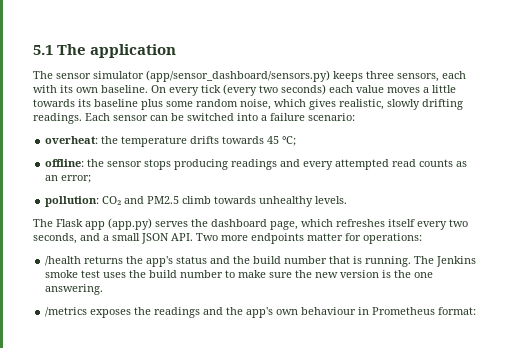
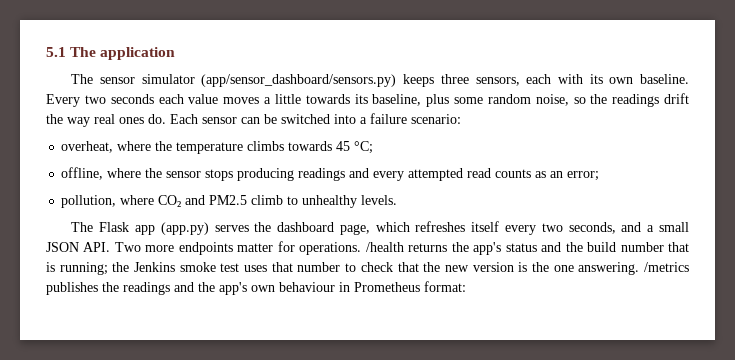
[151,84,326,96] On every tick (every two seconds) -> [46,94,154,107] Every two seconds
[94,99,138,107] baseline -> [372,94,422,106] baseline,
[274,99,463,110] [33,113,82,124] which gives realistic, slowly drifting readings. -> [573,93,689,107] [46,114,166,127] so the readings drift the way real ones do.
[45,136,99,144] overheat: -> [61,141,152,153] overheat, where
[190,136,220,144] drifts -> [247,141,285,151] climbs
[45,159,85,167] offline: -> [61,167,142,180] offline, where
[45,196,100,207] pollution: -> [61,195,155,208] pollution, where
[214,196,257,204] towards -> [287,196,299,205] to
[363,233,422,244] operations: // -> [299,242,362,255] operations.
[365,256,435,267] running. The -> [59,262,130,275] running; the
[129,270,293,278] the build number to make sure -> [271,262,419,272] that number to check that
[45,307,132,318] // /metrics exposes -> [644,262,689,272] [46,282,98,295] /metrics publishes

